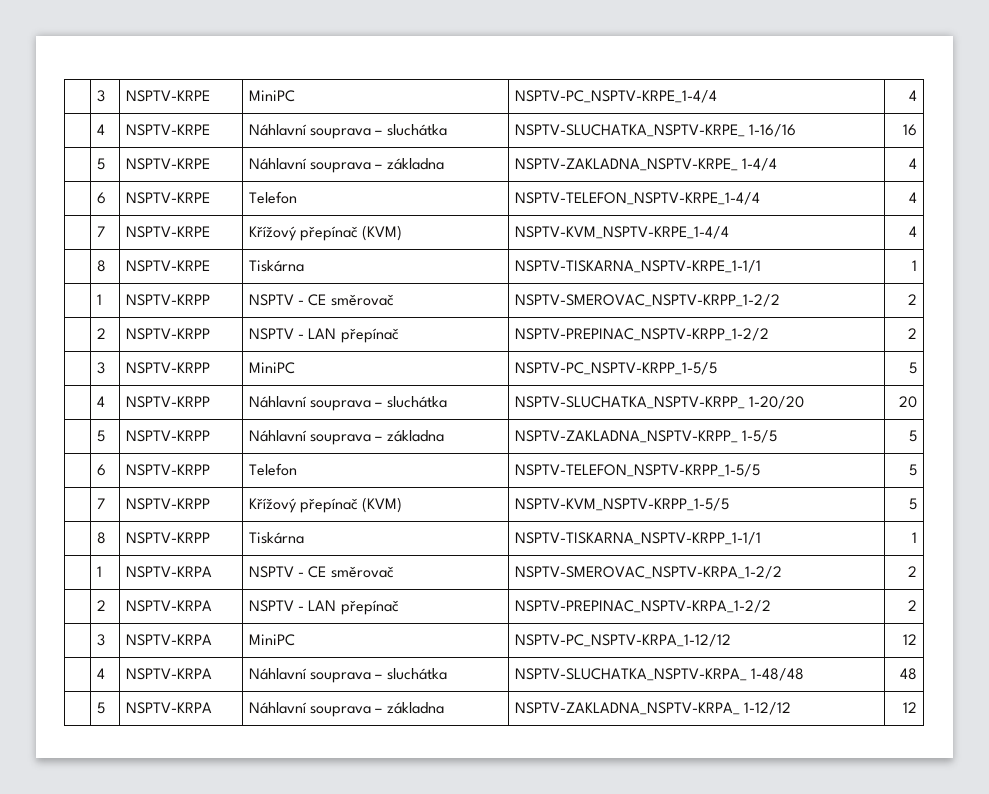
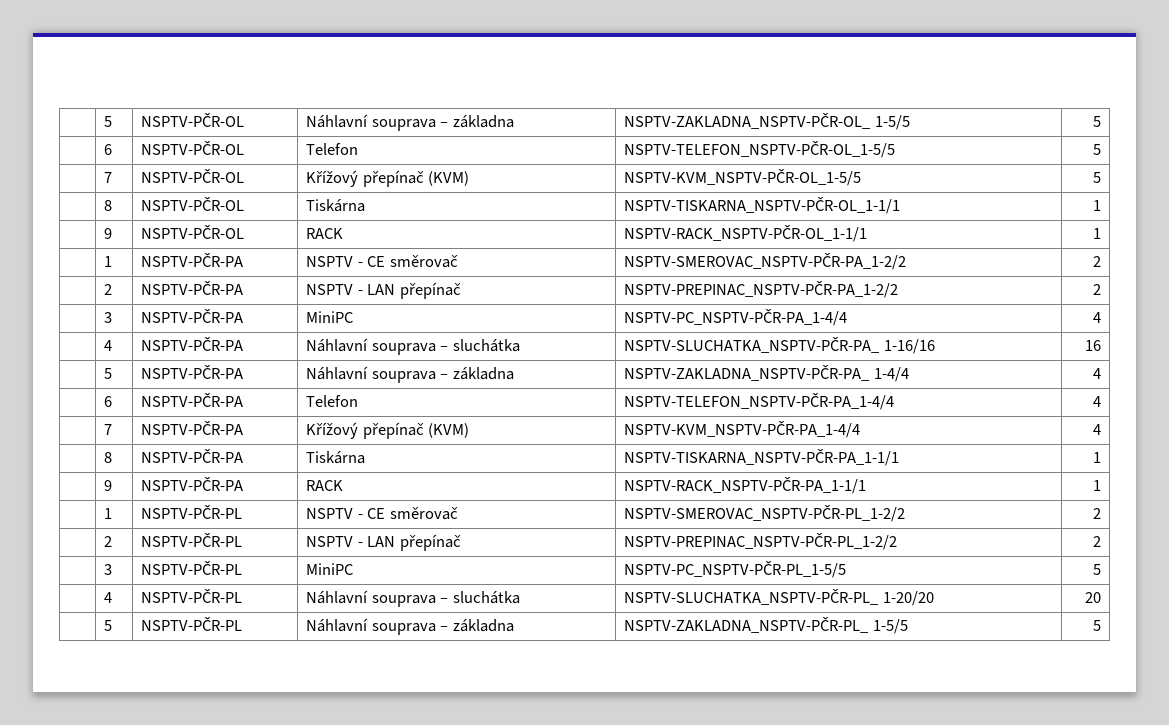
[96,90,105,102] [125,90,210,102] [248,90,295,102] [514,90,717,103] | 3 | NSPTV-KRPE | MiniPC | NSPTV-PC_NSPTV-KRPE_1-4/4 -> [104,116,113,127] [141,113,245,127] [306,114,514,131] [624,113,910,130] [1092,116,1101,127] [104,144,113,155] [141,141,245,155] [306,143,359,155] [624,141,896,158] [1092,144,1101,155] [104,172,113,183] [141,169,245,183] [306,170,470,187] [624,169,862,186] [1092,172,1101,183] [104,200,113,211] [141,197,245,211] [306,199,366,212] [624,197,901,214] [1092,200,1101,211] [104,228,113,239] [141,225,245,239] [306,228,344,239] [624,225,868,242] [1092,228,1101,239] [104,256,113,267] [141,253,244,267] [306,255,458,268] [624,253,907,270] [1092,256,1101,267] [104,284,113,295] [141,281,244,295] [306,282,461,299] [624,281,899,298] [1092,284,1101,295] [104,312,113,323] [141,309,244,323] [306,311,354,323] [624,309,848,326] | 5 | NSPTV-PČR-OL | Náhlavní souprava – základna | NSPTV-ZAKLADNA_NSPTV-PČR-OL_ 1-5/5 | 5 // | 6 | NSPTV-PČR-OL | Telefon | NSPTV-TELEFON_NSPTV-PČR-OL_1-5/5 | 5 // | 7 | NSPTV-PČR-OL | Křížový přepínač (KVM) | NSPTV-KVM_NSPTV-PČR-OL_1-5/5 | 5 // | 8 | NSPTV-PČR-OL | Tiskárna | NSPTV-TISKARNA_NSPTV-PČR-OL_1-1/1 | 1 // | 9 | NSPTV-PČR-OL | RACK | NSPTV-RACK_NSPTV-PČR-OL_1-1/1 | 1 // | 1 | NSPTV-PČR-PA | NSPTV - CE směrovač | NSPTV-SMEROVAC_NSPTV-PČR-PA_1-2/2 | 2 // | 2 | NSPTV-PČR-PA | NSPTV - LAN přepínač | NSPTV-PREPINAC_NSPTV-PČR-PA_1-2/2 | 2 // | 3 | NSPTV-PČR-PA | MiniPC | NSPTV-PC_NSPTV-PČR-PA_1-4/4
[125,124,210,136] [248,124,447,139] [514,124,745,137] NSPTV-KRPE | Náhlavní souprava – sluchátka | NSPTV-SLUCHATKA_NSPTV-KRPE_ -> [141,337,244,351] [306,338,520,355] [624,337,881,353] NSPTV-PČR-PA | Náhlavní souprava – sluchátka | NSPTV-SLUCHATKA_NSPTV-PČR-PA_
[125,158,210,170] [248,158,444,173] [514,158,738,171] NSPTV-KRPE | Náhlavní souprava – základna | NSPTV-ZAKLADNA_NSPTV-KRPE_ -> [141,365,244,379] [306,366,514,383] [624,365,871,381] NSPTV-PČR-PA | Náhlavní souprava – základna | NSPTV-ZAKLADNA_NSPTV-PČR-PA_
[125,192,210,204] [248,191,297,204] [514,192,760,205] NSPTV-KRPE | Telefon | NSPTV-TELEFON_NSPTV-KRPE_1-4/4 -> [141,393,244,407] [306,395,359,407] [624,393,895,410] NSPTV-PČR-PA | Telefon | NSPTV-TELEFON_NSPTV-PČR-PA_1-4/4
[125,226,210,238] [248,225,403,241] [514,226,729,239] NSPTV-KRPE | Křížový přepínač (KVM) | NSPTV-KVM_NSPTV-KRPE_1-4/4 -> [141,421,244,435] [306,422,470,439] [624,421,861,438] NSPTV-PČR-PA | Křížový přepínač (KVM) | NSPTV-KVM_NSPTV-PČR-PA_1-4/4
[125,260,210,272] [248,260,304,272] [514,260,761,273] [912,260,918,271] [96,294,102,305] [125,294,210,306] [248,294,394,306] [514,294,780,307] [908,294,918,305] [96,328,106,339] [125,328,210,340] [248,328,399,343] [514,328,769,341] [908,328,918,339] [96,362,105,374] [125,362,210,374] [248,362,295,374] [514,362,717,375] NSPTV-KRPE | Tiskárna | NSPTV-TISKARNA_NSPTV-KRPE_1-1/1 | 1 // | 1 | NSPTV-KRPP | NSPTV - CE směrovač | NSPTV-SMEROVAC_NSPTV-KRPP_1-2/2 | 2 // | 2 | NSPTV-KRPP | NSPTV - LAN přepínač | NSPTV-PREPINAC_NSPTV-KRPP_1-2/2 | 2 // | 3 | NSPTV-KRPP | MiniPC | NSPTV-PC_NSPTV-KRPP_1-5/5 -> [141,449,244,463] [306,451,366,464] [624,449,900,466] [1092,452,1101,463] [104,480,113,491] [141,477,244,491] [306,480,344,491] [624,477,867,494] [1092,480,1101,491] [104,508,113,519] [141,505,243,519] [306,507,458,520] [624,505,906,522] [1092,508,1101,519] [104,536,113,547] [141,533,243,547] [306,534,461,551] [624,533,898,550] [1092,536,1101,547] [104,564,113,575] [141,561,243,575] [306,563,354,575] [624,561,847,578] NSPTV-PČR-PA | Tiskárna | NSPTV-TISKARNA_NSPTV-PČR-PA_1-1/1 | 1 // | 9 | NSPTV-PČR-PA | RACK | NSPTV-RACK_NSPTV-PČR-PA_1-1/1 | 1 // | 1 | NSPTV-PČR-PL | NSPTV - CE směrovač | NSPTV-SMEROVAC_NSPTV-PČR-PL_1-2/2 | 2 // | 2 | NSPTV-PČR-PL | NSPTV - LAN přepínač | NSPTV-PREPINAC_NSPTV-PČR-PL_1-2/2 | 2 // | 3 | NSPTV-PČR-PL | MiniPC | NSPTV-PC_NSPTV-PČR-PL_1-5/5
[125,396,210,408] [248,396,447,411] [514,396,745,409] NSPTV-KRPP | Náhlavní souprava – sluchátka | NSPTV-SLUCHATKA_NSPTV-KRPP_ -> [141,589,243,603] [306,590,520,607] [624,589,880,605] NSPTV-PČR-PL | Náhlavní souprava – sluchátka | NSPTV-SLUCHATKA_NSPTV-PČR-PL_
[125,430,210,442] [248,430,444,445] [514,430,778,443] [909,430,918,442] [96,464,106,476] [125,464,210,476] [248,463,297,476] [514,464,760,477] [909,464,918,476] [96,498,105,509] [125,498,210,510] [248,497,403,513] [514,498,729,511] [909,498,918,510] [96,532,106,544] [125,532,210,544] [248,532,304,544] [514,532,761,545] [912,532,918,543] [96,566,102,577] [125,566,212,578] [248,566,394,578] [514,566,782,579] [908,566,918,577] [96,600,106,611] [125,600,212,612] [248,600,399,615] [514,600,771,613] [908,600,918,611] [96,634,105,646] [125,634,212,646] [248,634,295,646] [514,634,731,647] [903,634,918,645] [96,668,105,679] [125,668,212,680] [248,668,447,683] [514,668,805,681] [900,668,918,680] [96,702,105,714] [125,702,212,714] [248,702,444,717] [514,702,792,715] [903,702,918,713] NSPTV-KRPP | Náhlavní souprava – základna | NSPTV-ZAKLADNA_NSPTV-KRPP_ 1-5/5 | 5 // | 6 | NSPTV-KRPP | Telefon | NSPTV-TELEFON_NSPTV-KRPP_1-5/5 | 5 // | 7 | NSPTV-KRPP | Křížový přepínač (KVM) | NSPTV-KVM_NSPTV-KRPP_1-5/5 | 5 // | 8 | NSPTV-KRPP | Tiskárna | NSPTV-TISKARNA_NSPTV-KRPP_1-1/1 | 1 // | 1 | NSPTV-KRPA | NSPTV - CE směrovač | NSPTV-SMEROVAC_NSPTV-KRPA_1-2/2 | 2 // | 2 | NSPTV-KRPA | NSPTV - LAN přepínač | NSPTV-PREPINAC_NSPTV-KRPA_1-2/2 | 2 // | 3 | NSPTV-KRPA | MiniPC | NSPTV-PC_NSPTV-KRPA_1-12/12 | 12 // | 4 | NSPTV-KRPA | Náhlavní souprava – sluchátka | NSPTV-SLUCHATKA_NSPTV-KRPA_ 1-48/48 | 48 // | 5 | NSPTV-KRPA | Náhlavní souprava – základna | NSPTV-ZAKLADNA_NSPTV-KRPA_ 1-12/12 | 12 -> [141,617,243,631] [306,618,514,635] [624,617,908,634] [1092,620,1101,631] NSPTV-PČR-PL | Náhlavní souprava – základna | NSPTV-ZAKLADNA_NSPTV-PČR-PL_ 1-5/5 | 5

